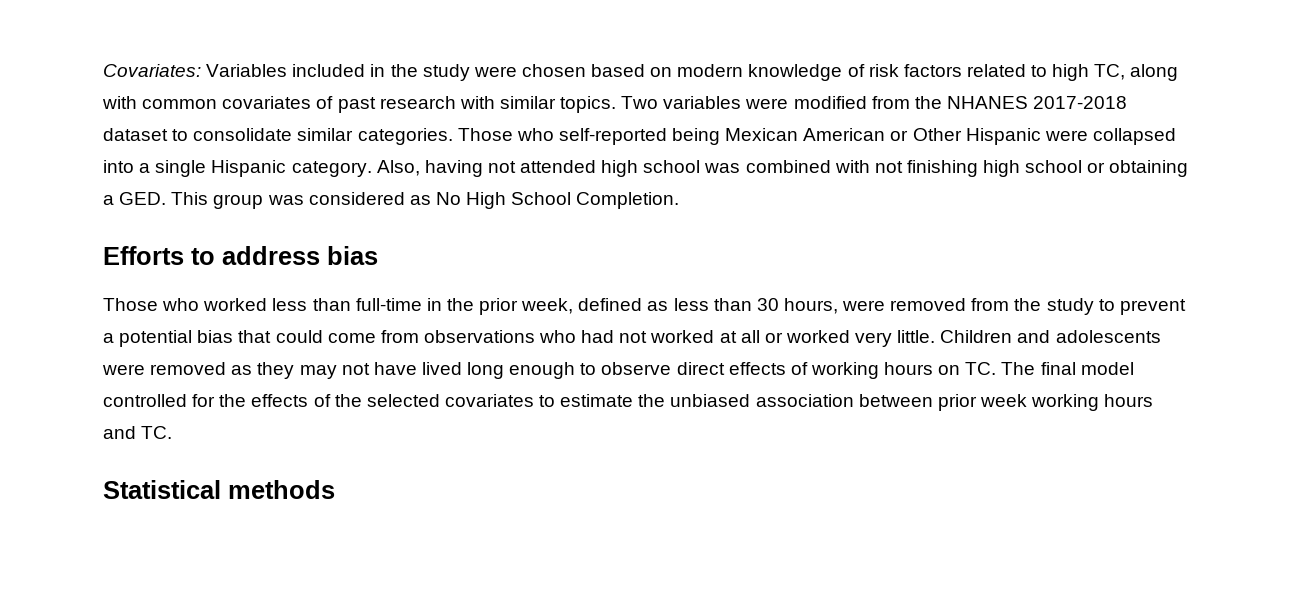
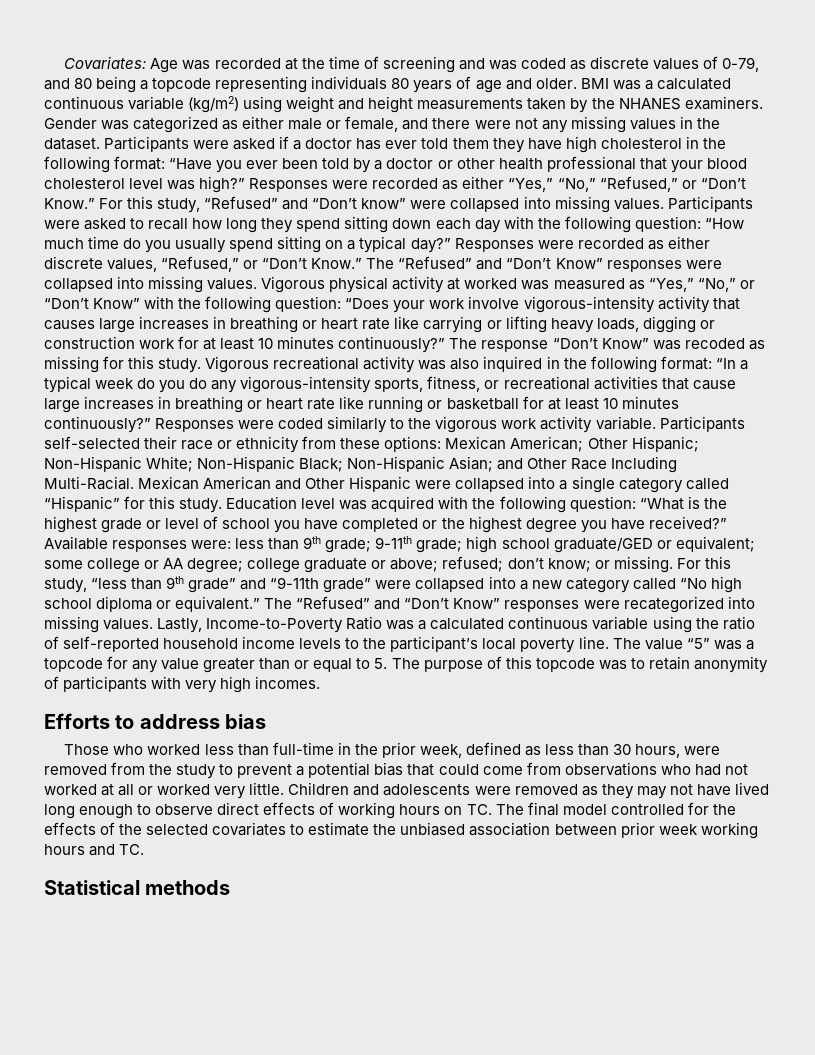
[206,64,1179,81] [102,96,1128,113] [103,128,721,145] Variables included in the study were chosen based on modern knowledge of risk factors related to high TC, along with common covariates of past research with similar topics. Two variables were modified from the NHANES 2017-2018 dataset to consolidate similar categories. Those who self-reported being -> [150,56,760,73] [44,76,731,93] [44,96,763,113] [44,116,720,133] [44,136,726,153] [44,156,747,173] [44,176,746,193] [44,196,753,213] [44,216,744,233] [44,236,710,253] [44,256,722,272] [44,276,755,293] [44,296,740,313] [44,316,715,333] [44,336,765,353] [44,356,748,373] [44,376,736,393] [44,396,679,413] [44,416,745,433] [44,436,699,453] [44,456,678,473] [44,476,134,490] Age was recorded at the time of screening and was coded as discrete values of 0-79, and 80 being a topcode representing individuals 80 years of age and older. BMI was a calculated continuous variable (kg/m2) using weight and height measurements taken by the NHANES examiners. Gender was categorized as either male or female, and there were not any missing values in the dataset. Participants were asked if a doctor has ever told them they have high cholesterol in the following format: “Have you ever been told by a doctor or other health professional that your blood cholesterol level was high?” Responses were recorded as either “Yes,” “No,” “Refused,” or “Don’t Know.” For this study, “Refused” and “Don’t know” were collapsed into missing values. Participants were asked to recall how long they spend sitting down each day with the following question: “How much time do you usually spend sitting on a typical day?” Responses were recorded as either discrete values, “Refused,” or “Don’t Know.” The “Refused” and “Don’t Know” responses were collapsed into missing values. Vigorous physical activity at worked was measured as “Yes,” “No,” or “Don’t Know” with the following question: “Does your work involve vigorous-intensity activity that causes large increases in breathing or heart rate like carrying or lifting heavy loads, digging or construction work for at least 10 minutes continuously?” The response “Don’t Know” was recoded as missing for this study. Vigorous recreational activity was also inquired in the following format: “In a typical week do you do any vigorous-intensity sports, fitness, or recreational activities that cause large increases in breathing or heart rate like running or basketball for at least 10 minutes continuously?” Responses were coded similarly to the vigorous work activity variable. Participants self-selected their race or ethnicity from these options: Mexican American; Other Hispanic; Non-Hispanic White; Non-Hispanic Black; Non-Hispanic Asian; and Other Race Including Multi-Racial.
[890,130,909,141] or -> [275,478,302,490] and
[211,160,1189,177] [103,192,680,209] Hispanic category. Also, having not attended high school was combined with not finishing high school or obtaining a GED. This group was considered as No High School Completion. -> [618,478,729,493] [44,496,727,513] [44,516,727,533] [44,536,755,553] [44,556,731,573] [44,576,742,593] [44,596,755,613] [44,616,755,633] [44,636,754,653] [44,656,768,673] [44,676,321,693] category called “Hispanic” for this study. Education level was acquired with the following question: “What is the highest grade or level of school you have completed or the highest degree you have received?” Available responses were: less than 9th grade; 9-11th grade; high school graduate/GED or equivalent; some college or AA degree; college graduate or above; refused; don’t know; or missing. For this study, “less than 9th grade” and “9-11th grade” were collapsed into a new category called “No high school diploma or equivalent.” The “Refused” and “Don’t Know” responses were recategorized into missing values. Lastly, Income-to-Poverty Ratio was a calculated continuous variable using the ratio of self-reported household income levels to the participant’s local poverty line. The value “5” was a topcode for any value greater than or equal to 5. The purpose of this topcode was to retain anonymity of participants with very high incomes.

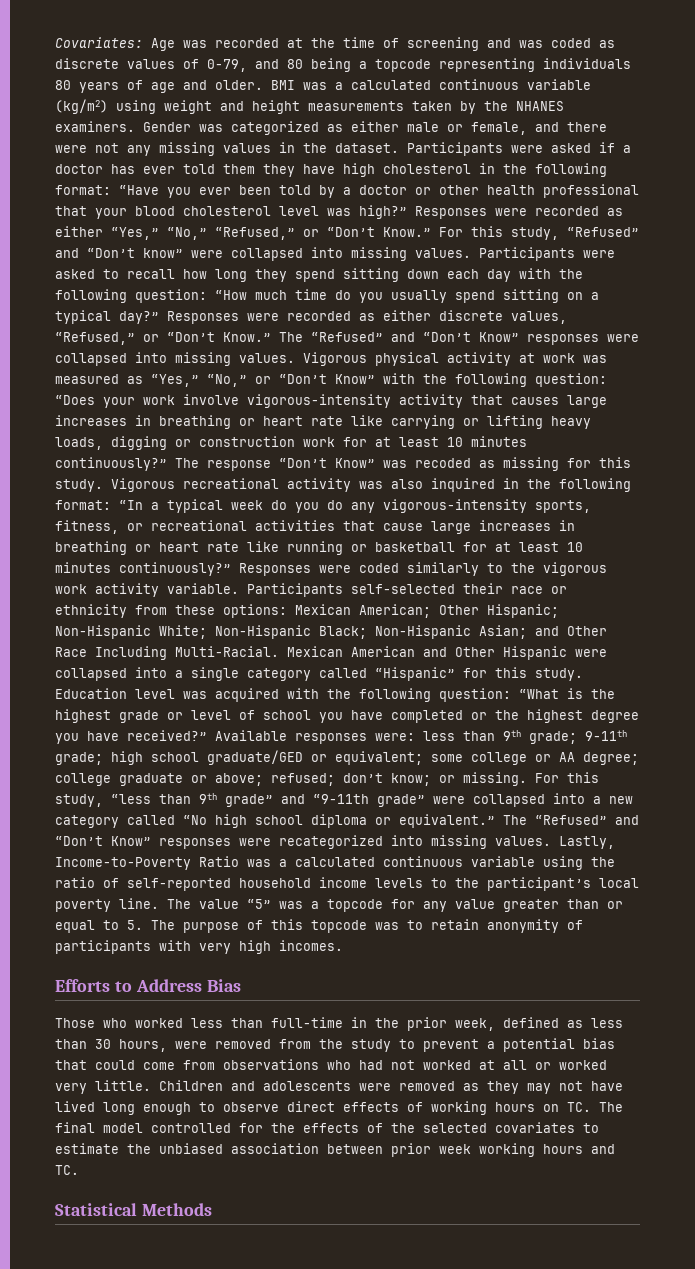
[464,278,518,289] worked -> [543,353,575,363] work
[139,714,267,729] address bias -> [135,979,241,992] Address Bias
[145,880,231,895] methods -> [141,1203,212,1216] Methods

